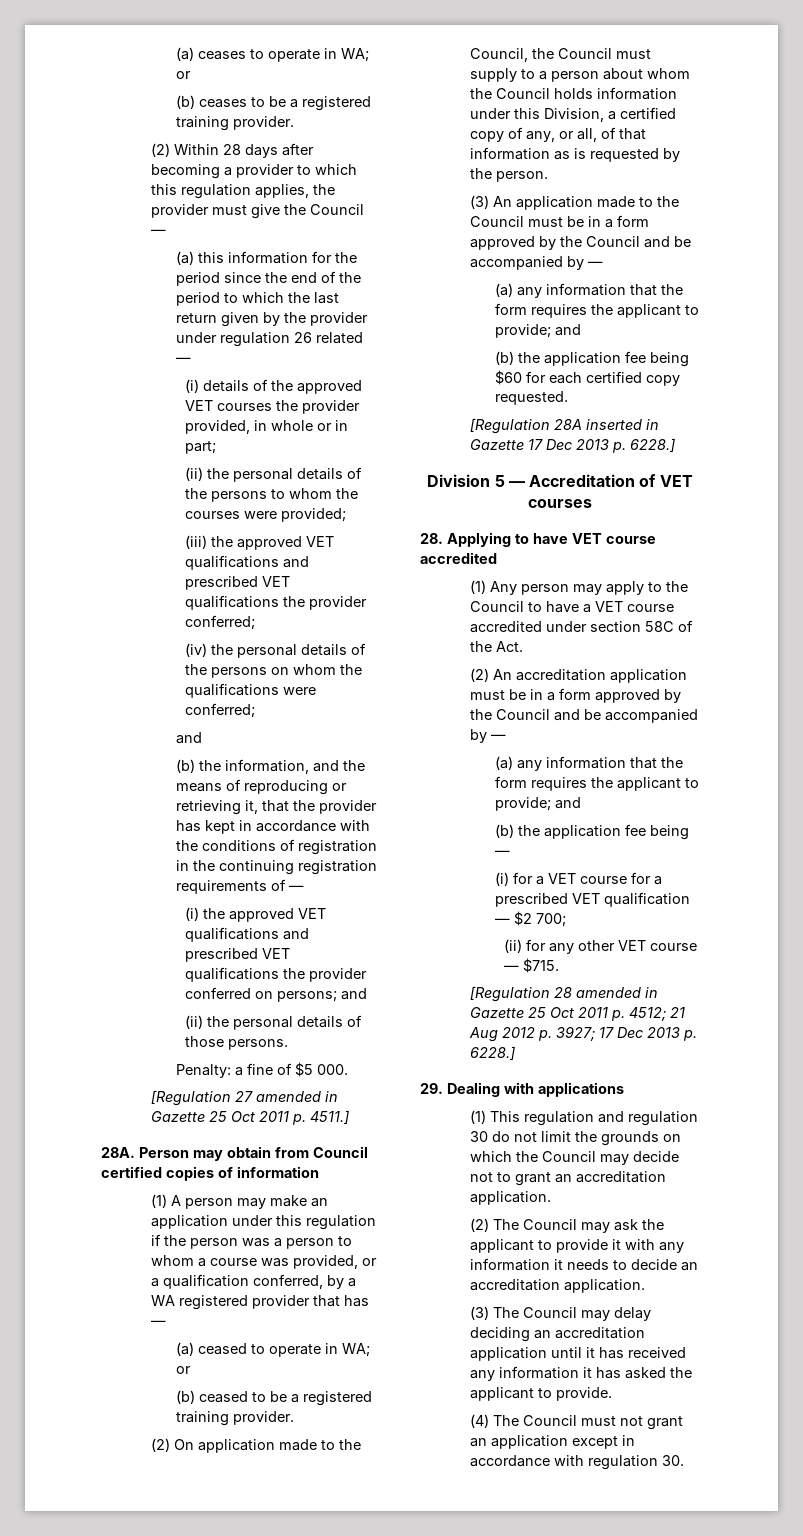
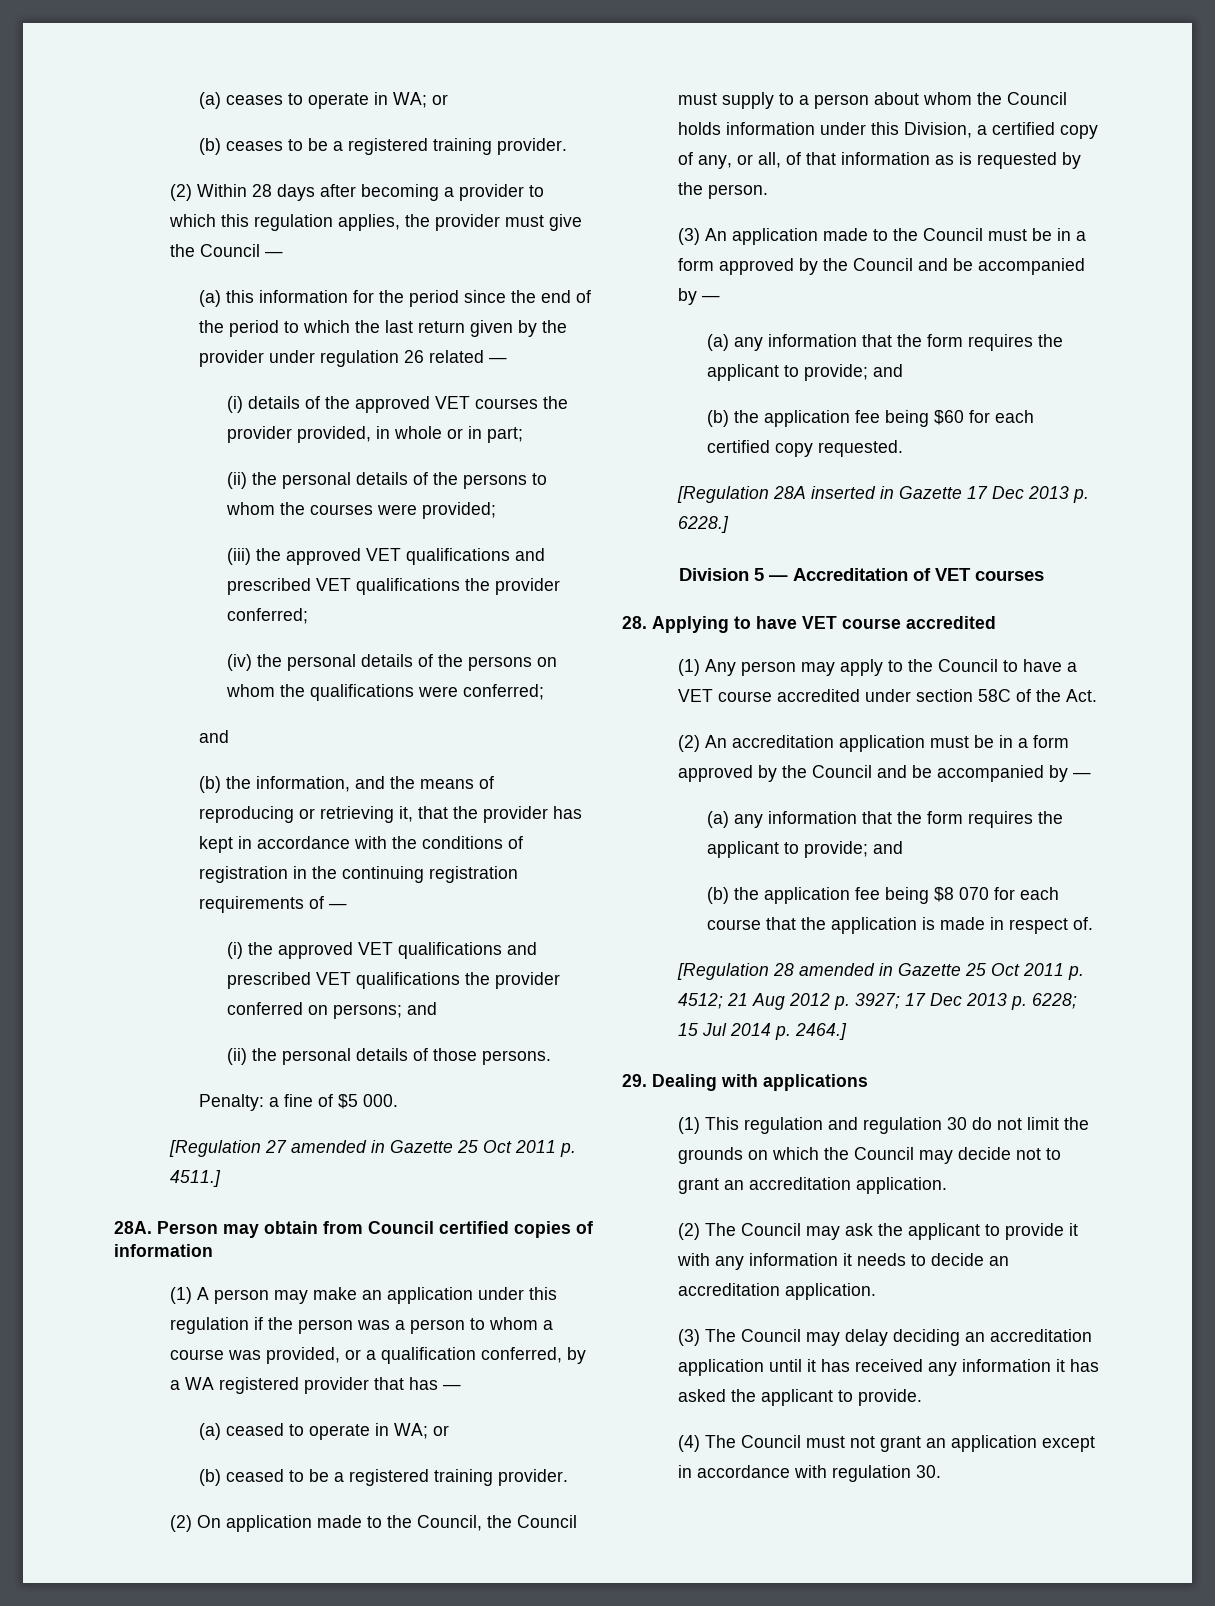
[494,850,510,856] [494,872,662,886] [494,892,690,907] [494,911,566,927] [504,939,697,954] [504,958,559,973] — // (i) for a VET course for a prescribed VET qualification — $2 700; // (ii) for any other VET course — $715. -> [933,887,1059,902] [706,917,1093,934] $8 070 for each course that the application is made in respect of.
[469,1046,515,1060] 6228.] -> [1032,993,1078,1009] [678,1023,848,1040] 6228; 15 Jul 2014 p. 2464.]

